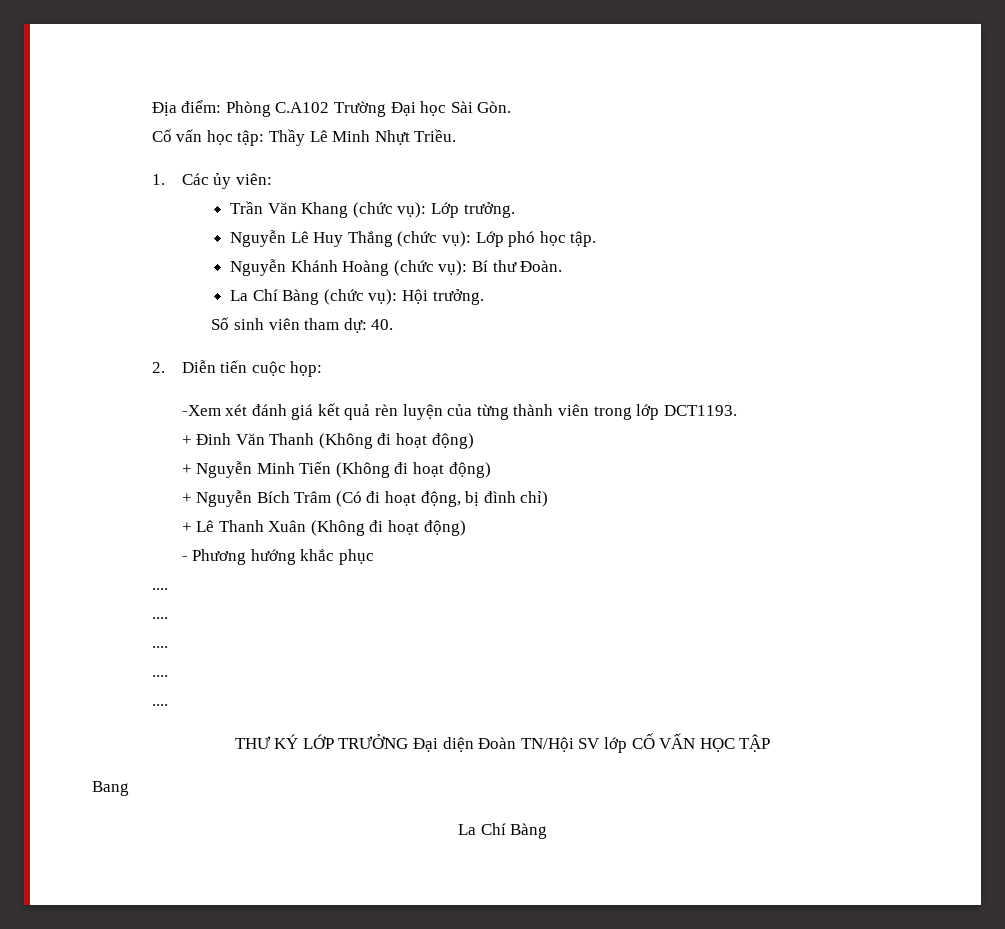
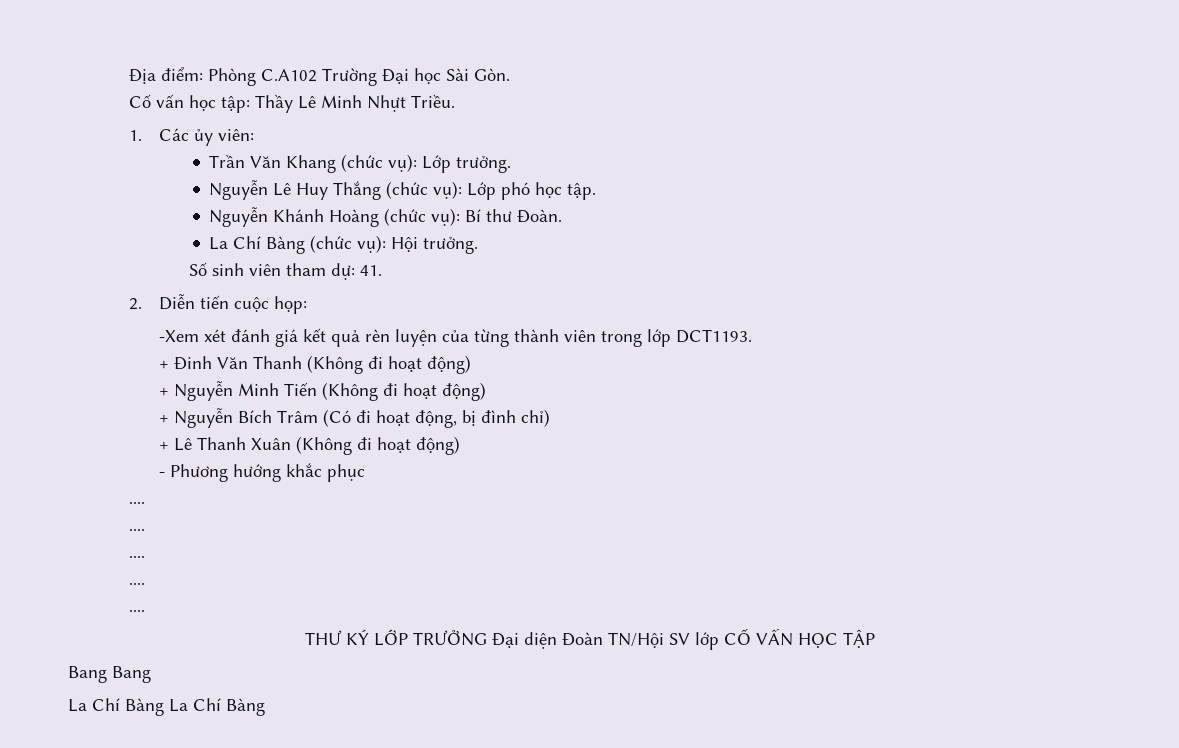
[371,319,394,330] 40. -> [360,265,383,276] 41.
[457,823,548,839] // La Chí Bàng -> [112,666,151,683] [68,698,265,716] Bang // La Chí Bàng La Chí Bàng

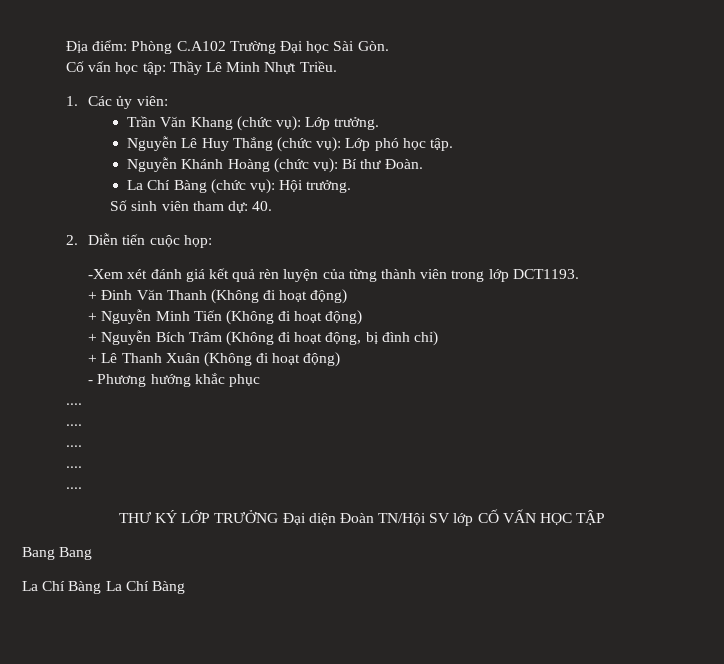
[360,265,383,276] 41. -> [252,201,273,211] 40.
[322,409,351,427] (Có -> [225,331,274,346] (Không

